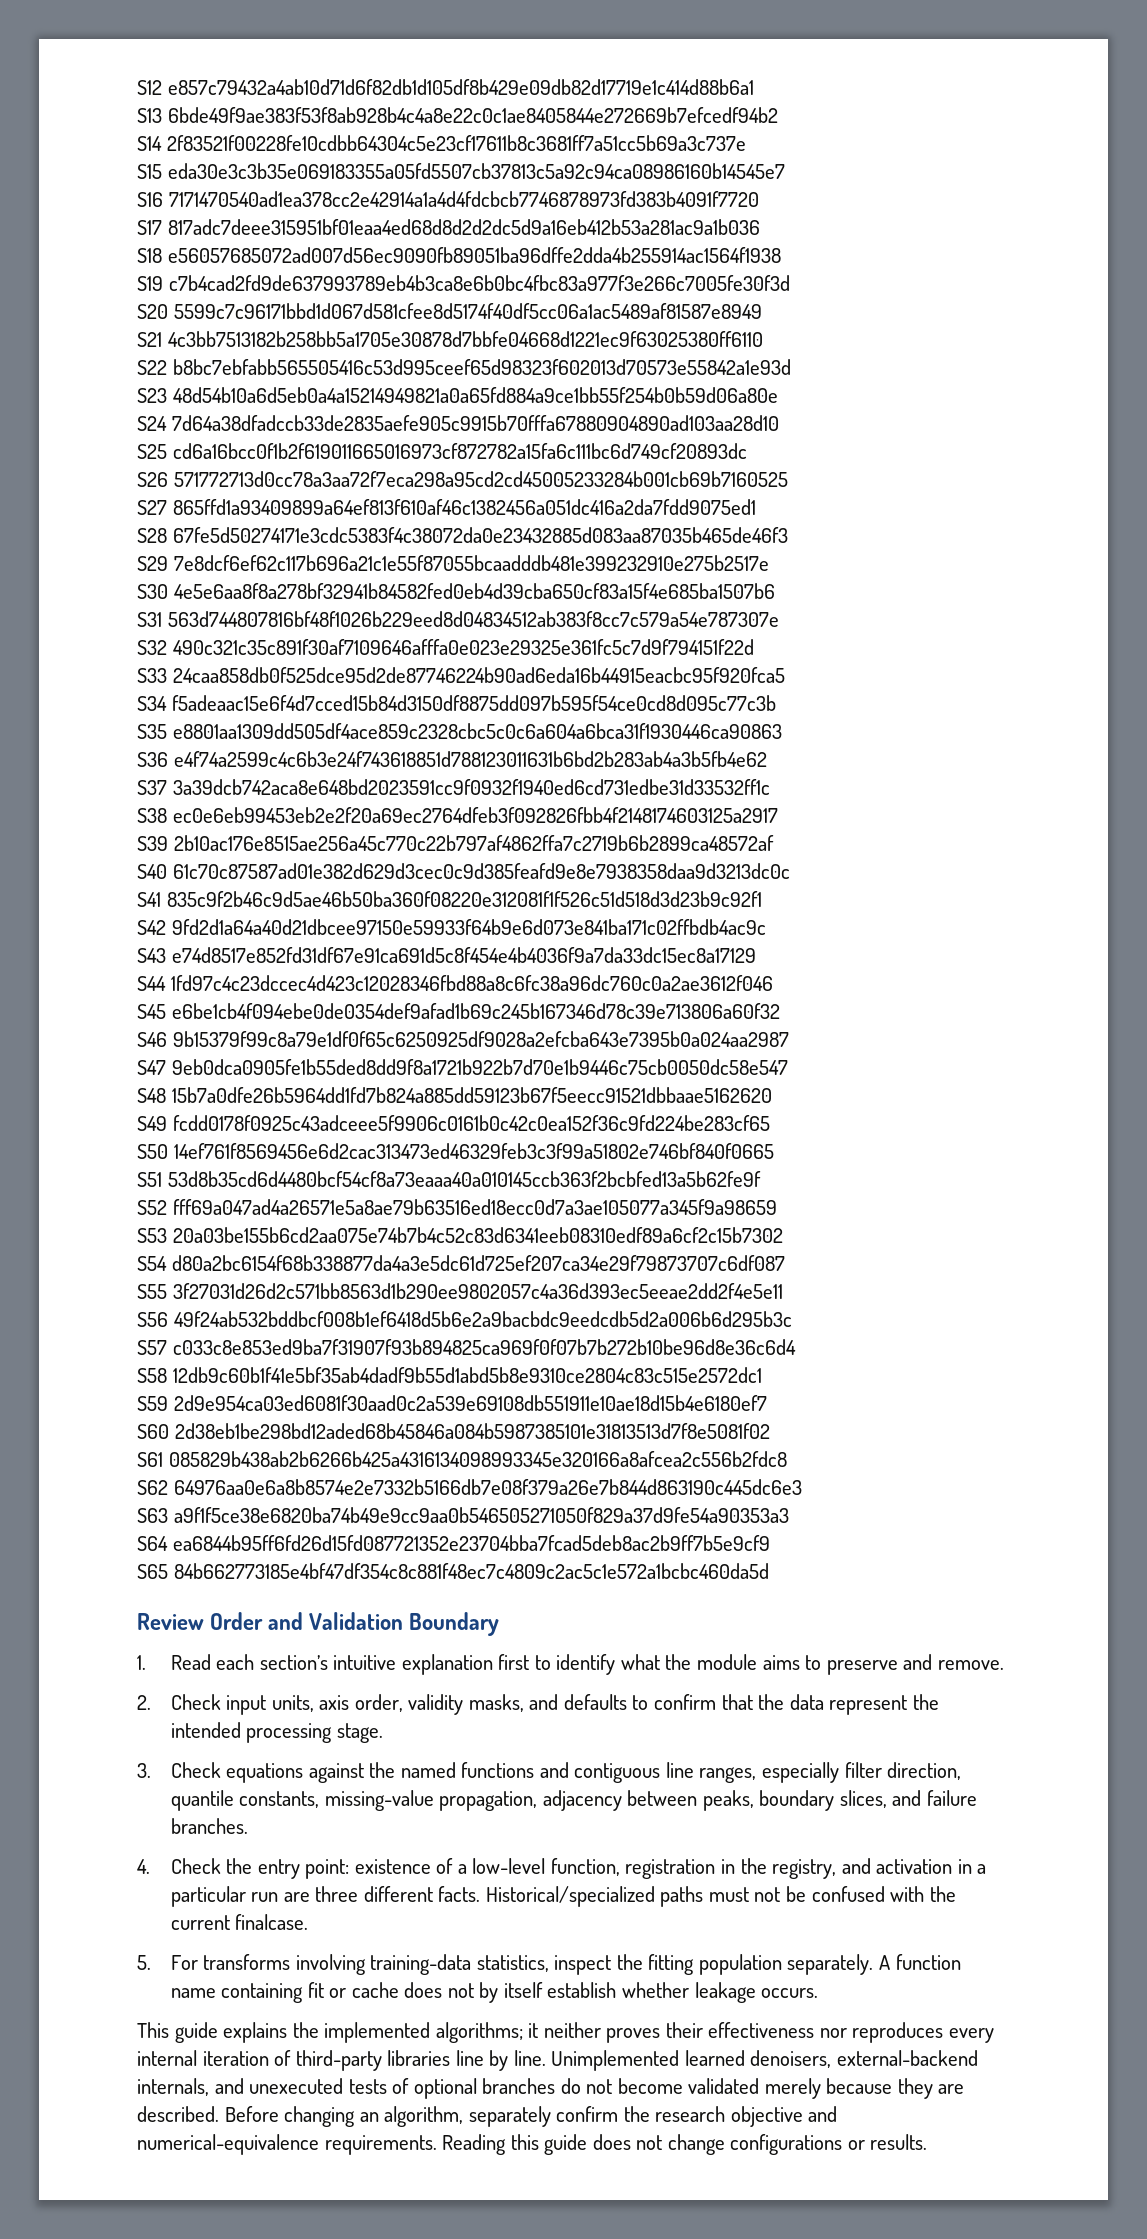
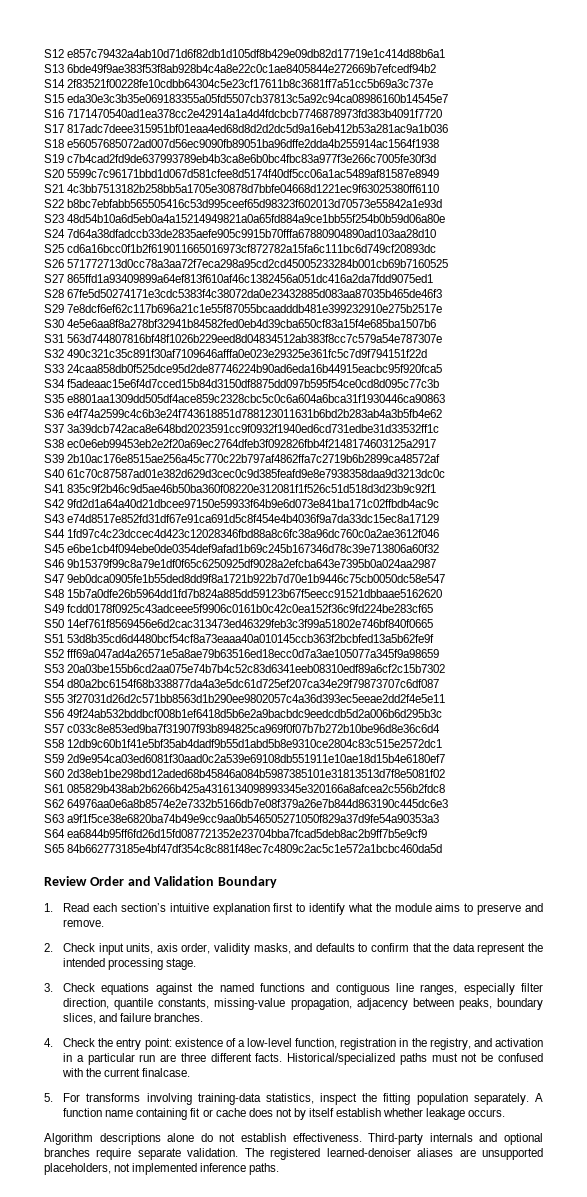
[137,2022,994,2043] [137,2050,978,2071] [137,2078,965,2099] [137,2106,838,2127] [137,2134,928,2155] This guide explains the implemented algorithms; it neither proves their effectiveness nor reproduces every internal iteration of third-party libraries line by line. Unimplemented learned denoisers, external-backend internals, and unexecuted tests of optional branches do not become validated merely because they are described. Before changing an algorithm, separately confirm the research objective and numerical-equivalence requirements. Reading this guide does not change configurations or results. -> [44,1133,543,1145] [44,1148,543,1160] [44,1163,280,1175] Algorithm descriptions alone do not establish effectiveness. Third-party internals and optional branches require separate validation. The registered learned-denoiser aliases are unsupported placeholders, not implemented inference paths.

